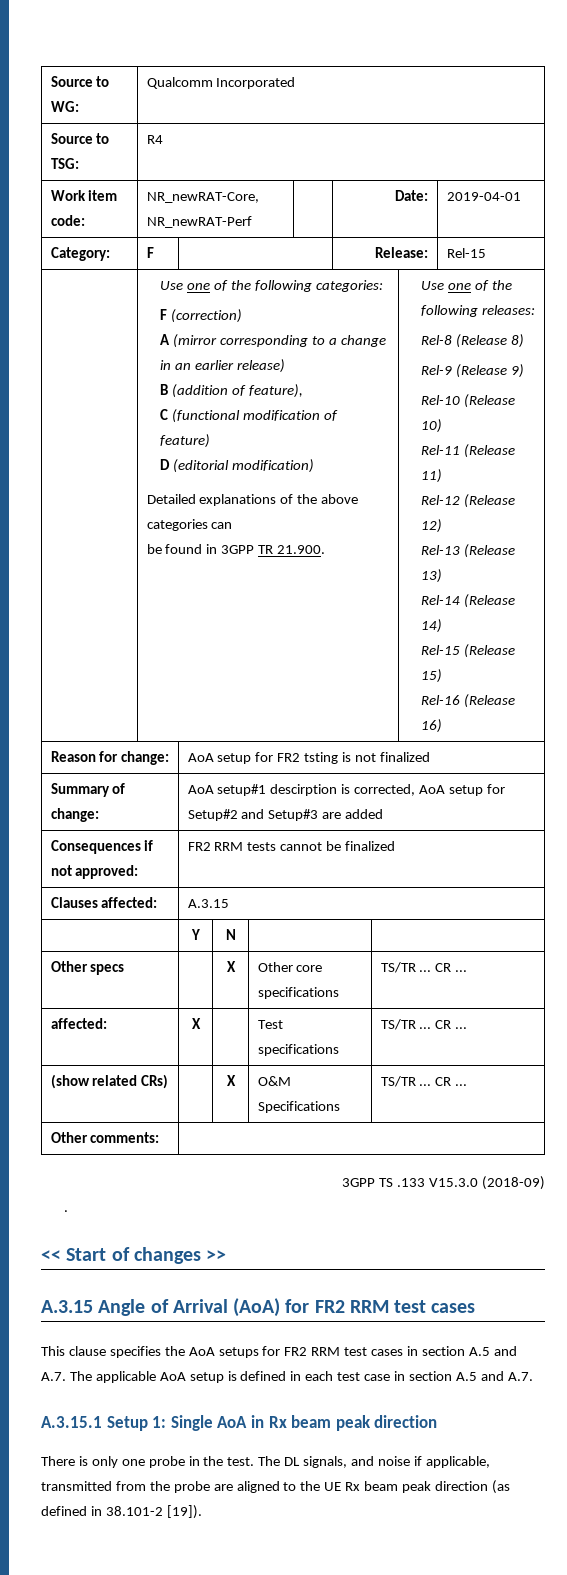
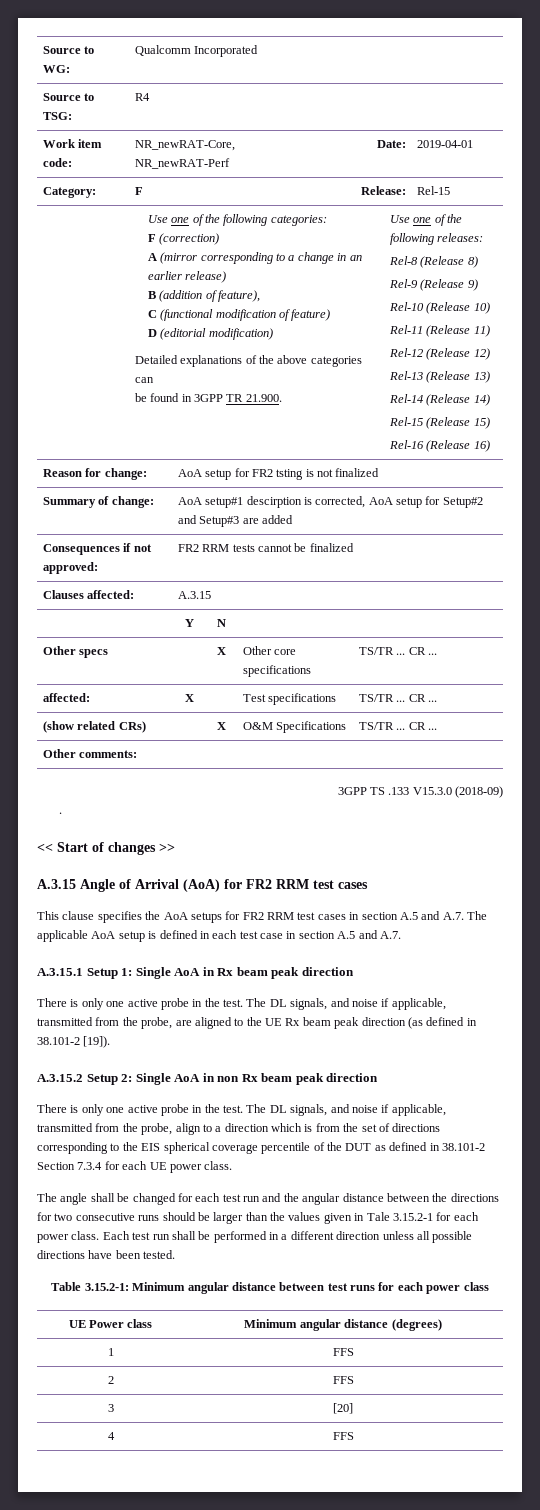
(145, 1462) none -> [127,999,158,1007] active
[173,1481,210,1493] probe -> [141,1017,173,1029] probe,
(202, 1512) none -> [37,1073,379,1085] [37,1104,446,1116] [37,1123,441,1135] [37,1142,485,1154] [37,1161,233,1173] [37,1193,499,1205] [37,1212,479,1224] [37,1231,473,1243] [37,1250,176,1259] [51,1282,489,1294] [68,1319,153,1328] [244,1319,442,1331] [107,1348,114,1356] [332,1348,354,1356] [107,1376,114,1384] [332,1376,354,1384] [107,1404,114,1412] [333,1403,353,1414] [107,1432,115,1440] [332,1432,354,1440] // A.3.15.2 Setup 2: Single AoA in non Rx beam peak direction // There is only one active probe in the test. The DL signals, and noise if applicable, transmitted from the probe, align to a direction which is from the set of directions corresponding to the EIS spherical coverage percentile of the DUT as defined in 38.101-2 Section 7.3.4 for each UE power class. // The angle shall be changed for each test run and the angular distance between the directions for two consecutive runs should be larger than the values given in Tale 3.15.2-1 for each power class. Each test run shall be performed in a different direction unless all possible directions have been tested. // Table 3.15.2-1: Minimum angular distance between test runs for each power class // UE Power class | Minimum angular distance (degrees) // 1 | FFS // 2 | FFS // 3 | [20] // 4 | FFS

